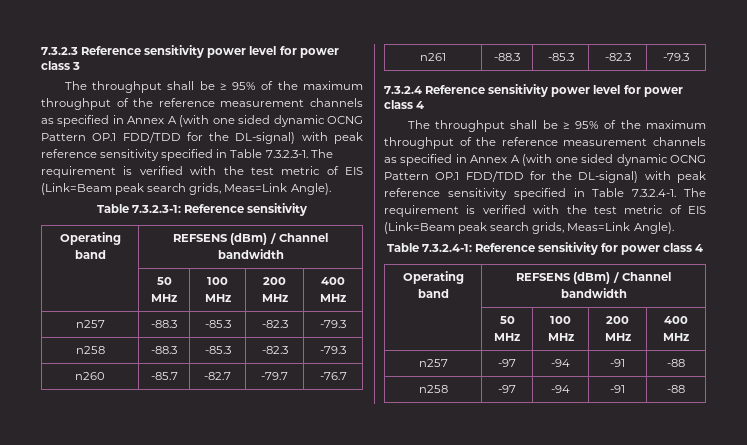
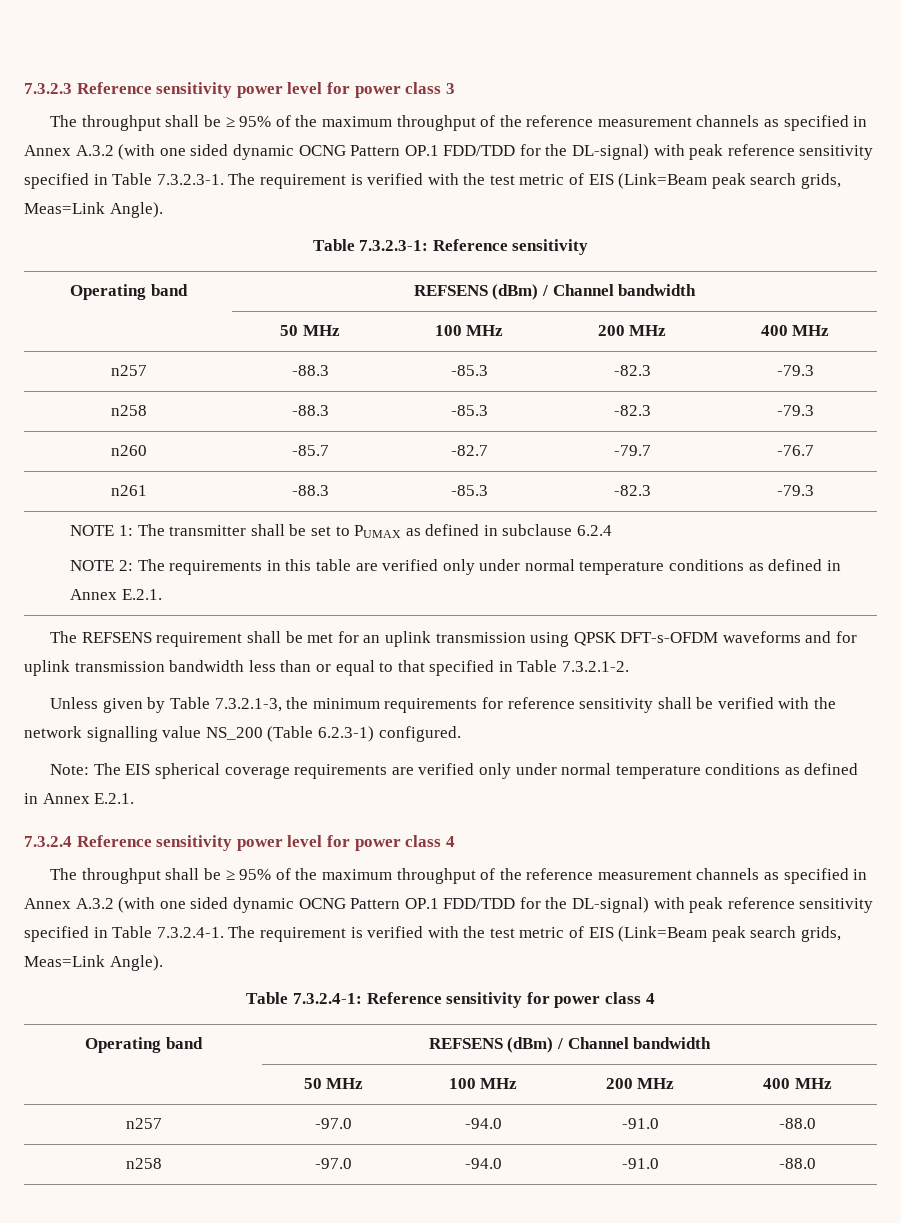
[167,116,177,124] A -> [75,145,114,156] A.3.2
(689, 57) none -> [70,524,613,538] [70,559,841,575] [70,589,162,600] [50,631,858,647] [24,660,630,676] [50,697,837,713] [24,726,461,742] [50,763,859,779] [24,793,135,804] // NOTE 1: The transmitter shall be set to PUMAX as defined in subclause 6.2.4 // NOTE 2: The requirements in this table are verified only under normal temperature conditions as defined in Annex E.2.1. // The REFSENS requirement shall be met for an uplink transmission using QPSK DFT-s-OFDM waveforms and for uplink transmission bandwidth less than or equal to that specified in Table 7.3.2.1-2. // Unless given by Table 7.3.2.1-3, the minimum requirements for reference sensitivity shall be verified with the network signalling value NS_200 (Table 6.2.3-1) configured. // Note: The EIS spherical coverage requirements are verified only under normal temperature conditions as defined in Annex E.2.1.
[510,155,520,163] A -> [75,898,114,909] A.3.2
[498,359,516,367] [551,359,570,367] [610,359,625,367] [667,359,685,367] [418,385,448,393] [498,385,516,393] [551,385,570,393] [610,385,625,393] [667,385,685,393] -97 | -94 | -91 | -88 // n258 | -97 | -94 | -91 | -88 -> [315,1118,352,1129] [464,1118,502,1129] [621,1118,659,1129] [779,1118,816,1129] [125,1158,162,1169] [315,1158,352,1169] [464,1158,502,1169] [621,1158,659,1169] [779,1158,816,1169] -97.0 | -94.0 | -91.0 | -88.0 // n258 | -97.0 | -94.0 | -91.0 | -88.0

